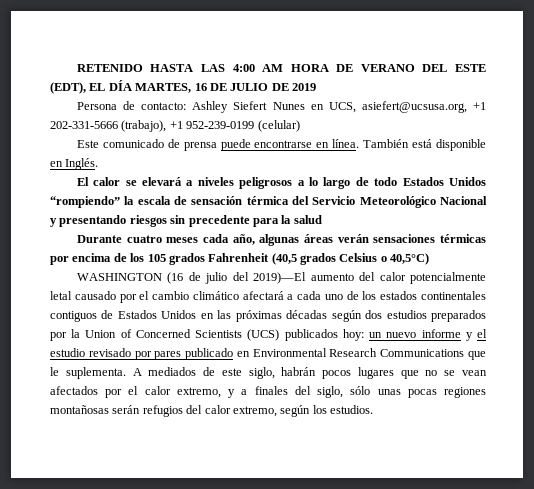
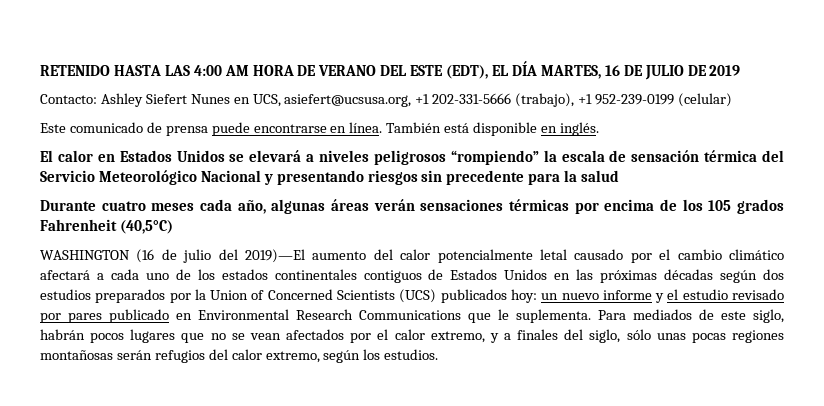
[76,101,187,110] Persona de contacto: -> [40,94,97,104] Contacto:
[65,158,99,170] Inglés. -> [559,122,599,136] inglés.
(121, 181) none -> [97,150,225,162] en Estados Unidos
[297,177,487,189] a lo largo de todo Estados Unidos -> (446, 157) none
[271,253,430,265] (40,5 grados Celsius o 40,5°C) -> [119,220,173,234] (40,5°C)
[132,368,142,376] A -> [598,310,626,320] Para

